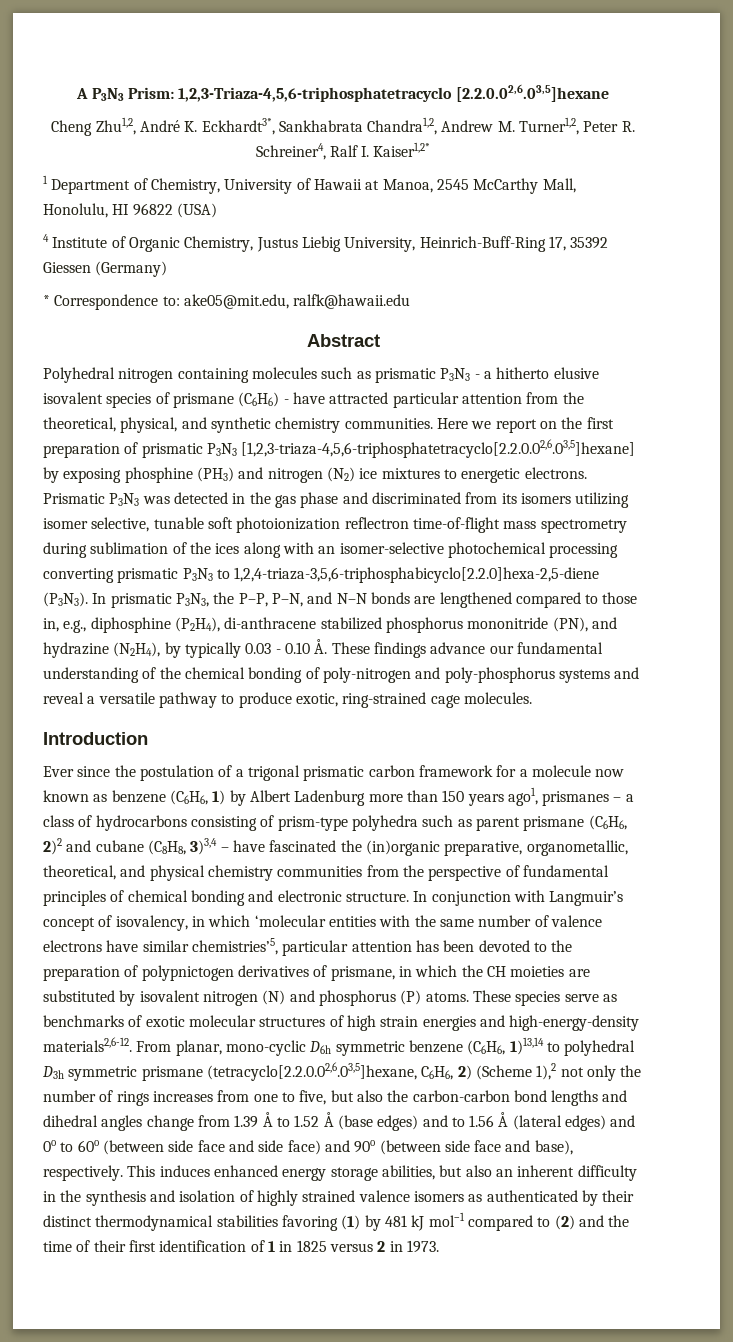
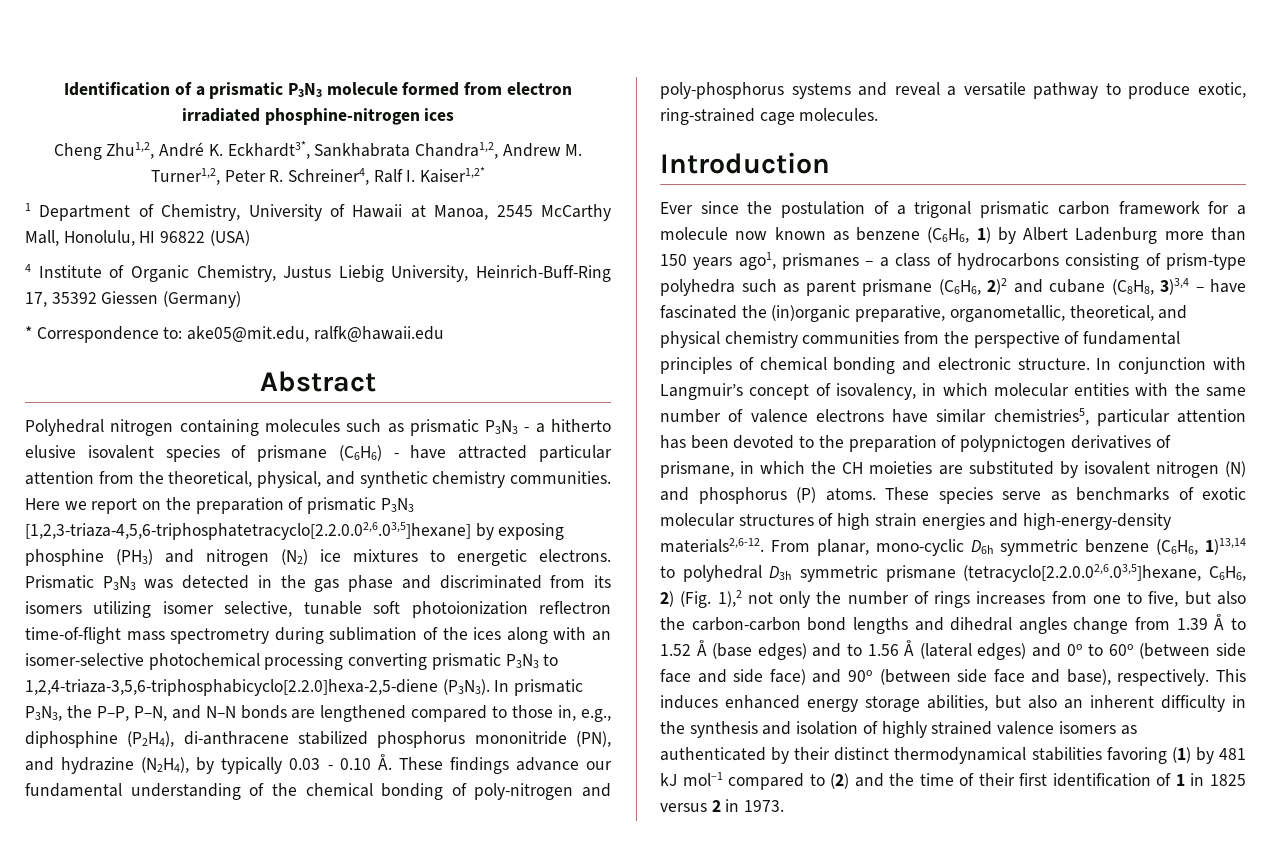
[76,84,609,102] A P3N3 Prism: 1,2,3-Triaza-4,5,6-triphosphatetracyclo [2.2.0.02,6.03,5]hexane -> [64,82,572,99] [181,108,455,125] Identification of a prismatic P3N3 molecule formed from electron irradiated phosphine-nitrogen ices
[586,417,614,429] first -> (191, 503) none
[254,915,326,927] ‘molecular -> [993,383,1069,397] molecular
[191,938,278,955] chemistries’5, -> [993,408,1089,425] chemistries5,
[475,1065,532,1080] (Scheme -> [680,591,712,608] (Fig.

